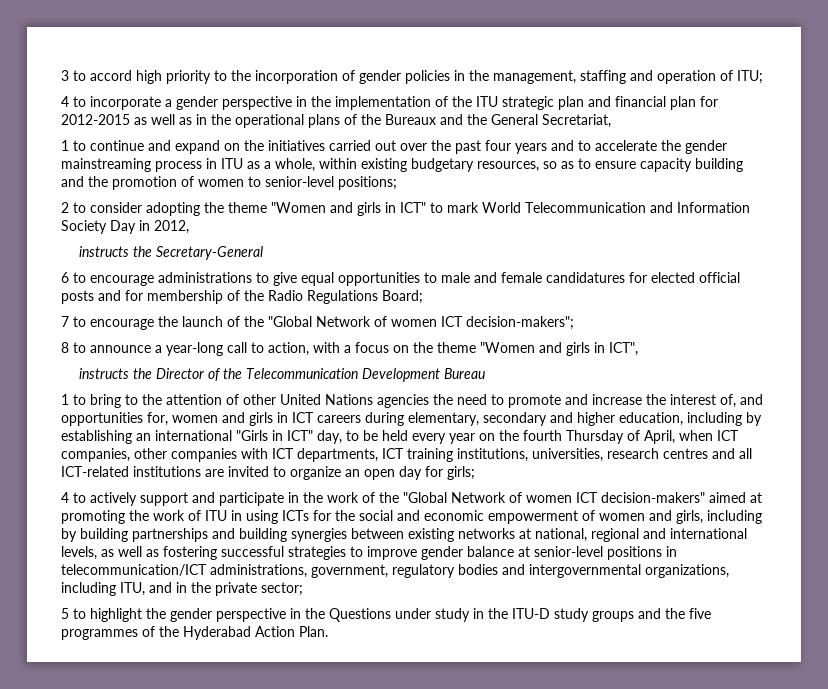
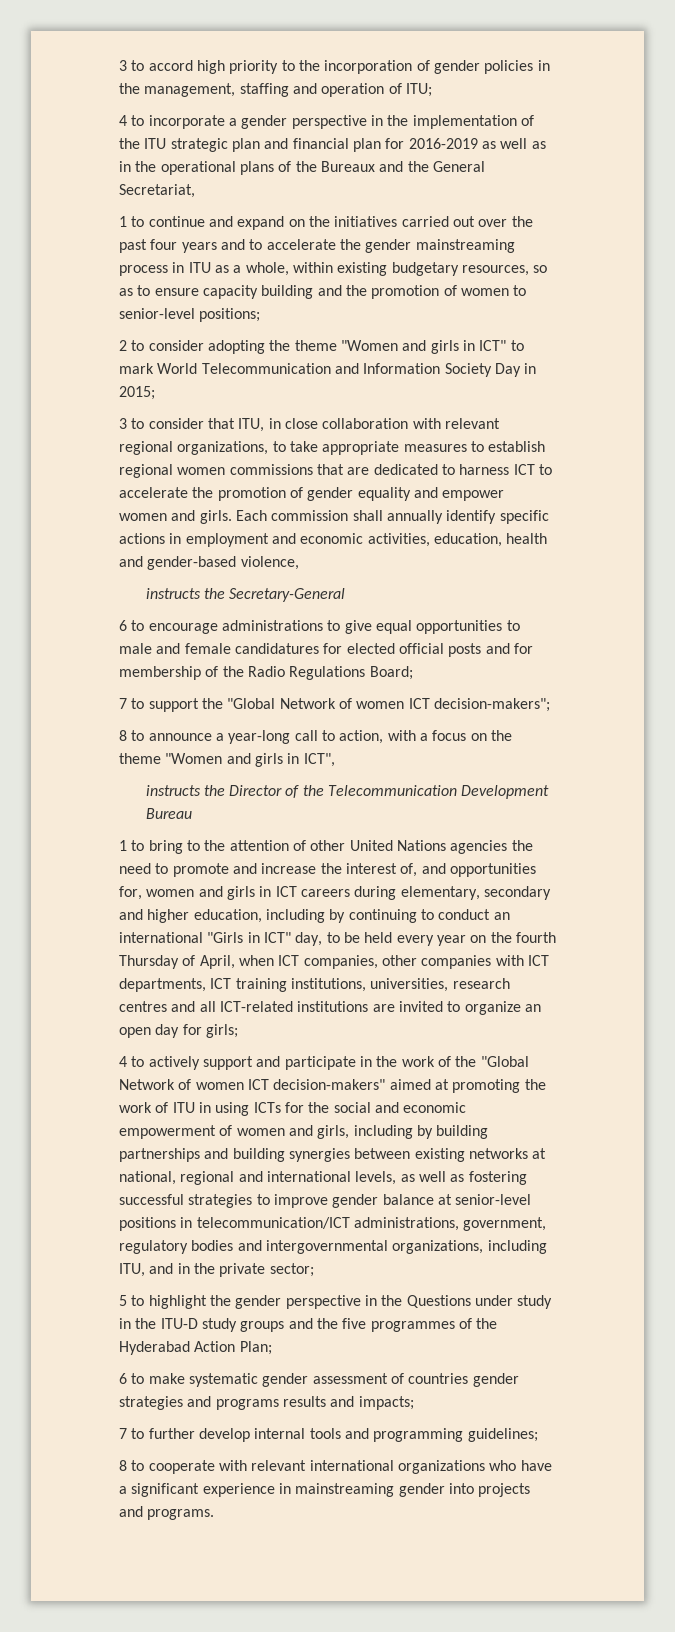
[61,114,130,125] 2012-2015 -> [408,138,478,149] 2016-2019
[154,220,189,234] 2012, -> [119,386,155,400] [119,418,500,432] [119,441,546,455] [119,464,552,478] [119,487,505,501] [119,510,549,524] [119,533,548,547] [119,556,299,570] 2015; // 3 to consider that ITU, in close collaboration with relevant regional organizations, to take appropriate measures to establish regional women commissions that are dedicated to harness ICT to accelerate the promotion of gender equality and empower women and girls. Each commission shall annually identify specific actions in employment and economic activities, education, health and gender-based violence,
[90,316,240,330] encourage the launch of -> [148,698,199,712] support
[61,430,132,444] establishing -> [348,909,491,923] continuing to conduct
[299,626,328,637] Plan. -> [239,1341,272,1355] [119,1373,519,1387] [119,1396,414,1410] [119,1428,538,1442] [119,1460,552,1474] [119,1483,531,1497] [119,1506,215,1520] Plan; // 6 to make systematic gender assessment of countries gender strategies and programs results and impacts; // 7 to further develop internal tools and programming guidelines; // 8 to cooperate with relevant international organizations who have a significant experience in mainstreaming gender into projects and programs.

